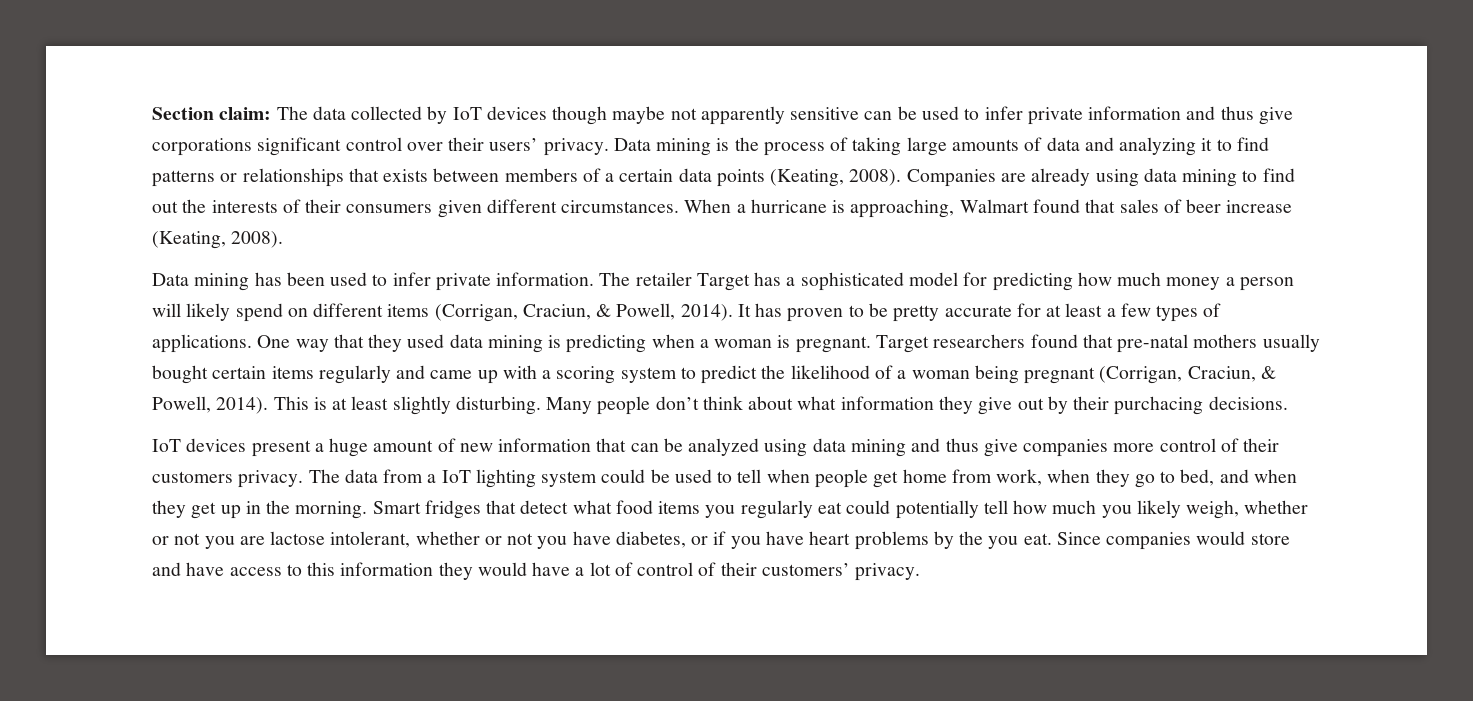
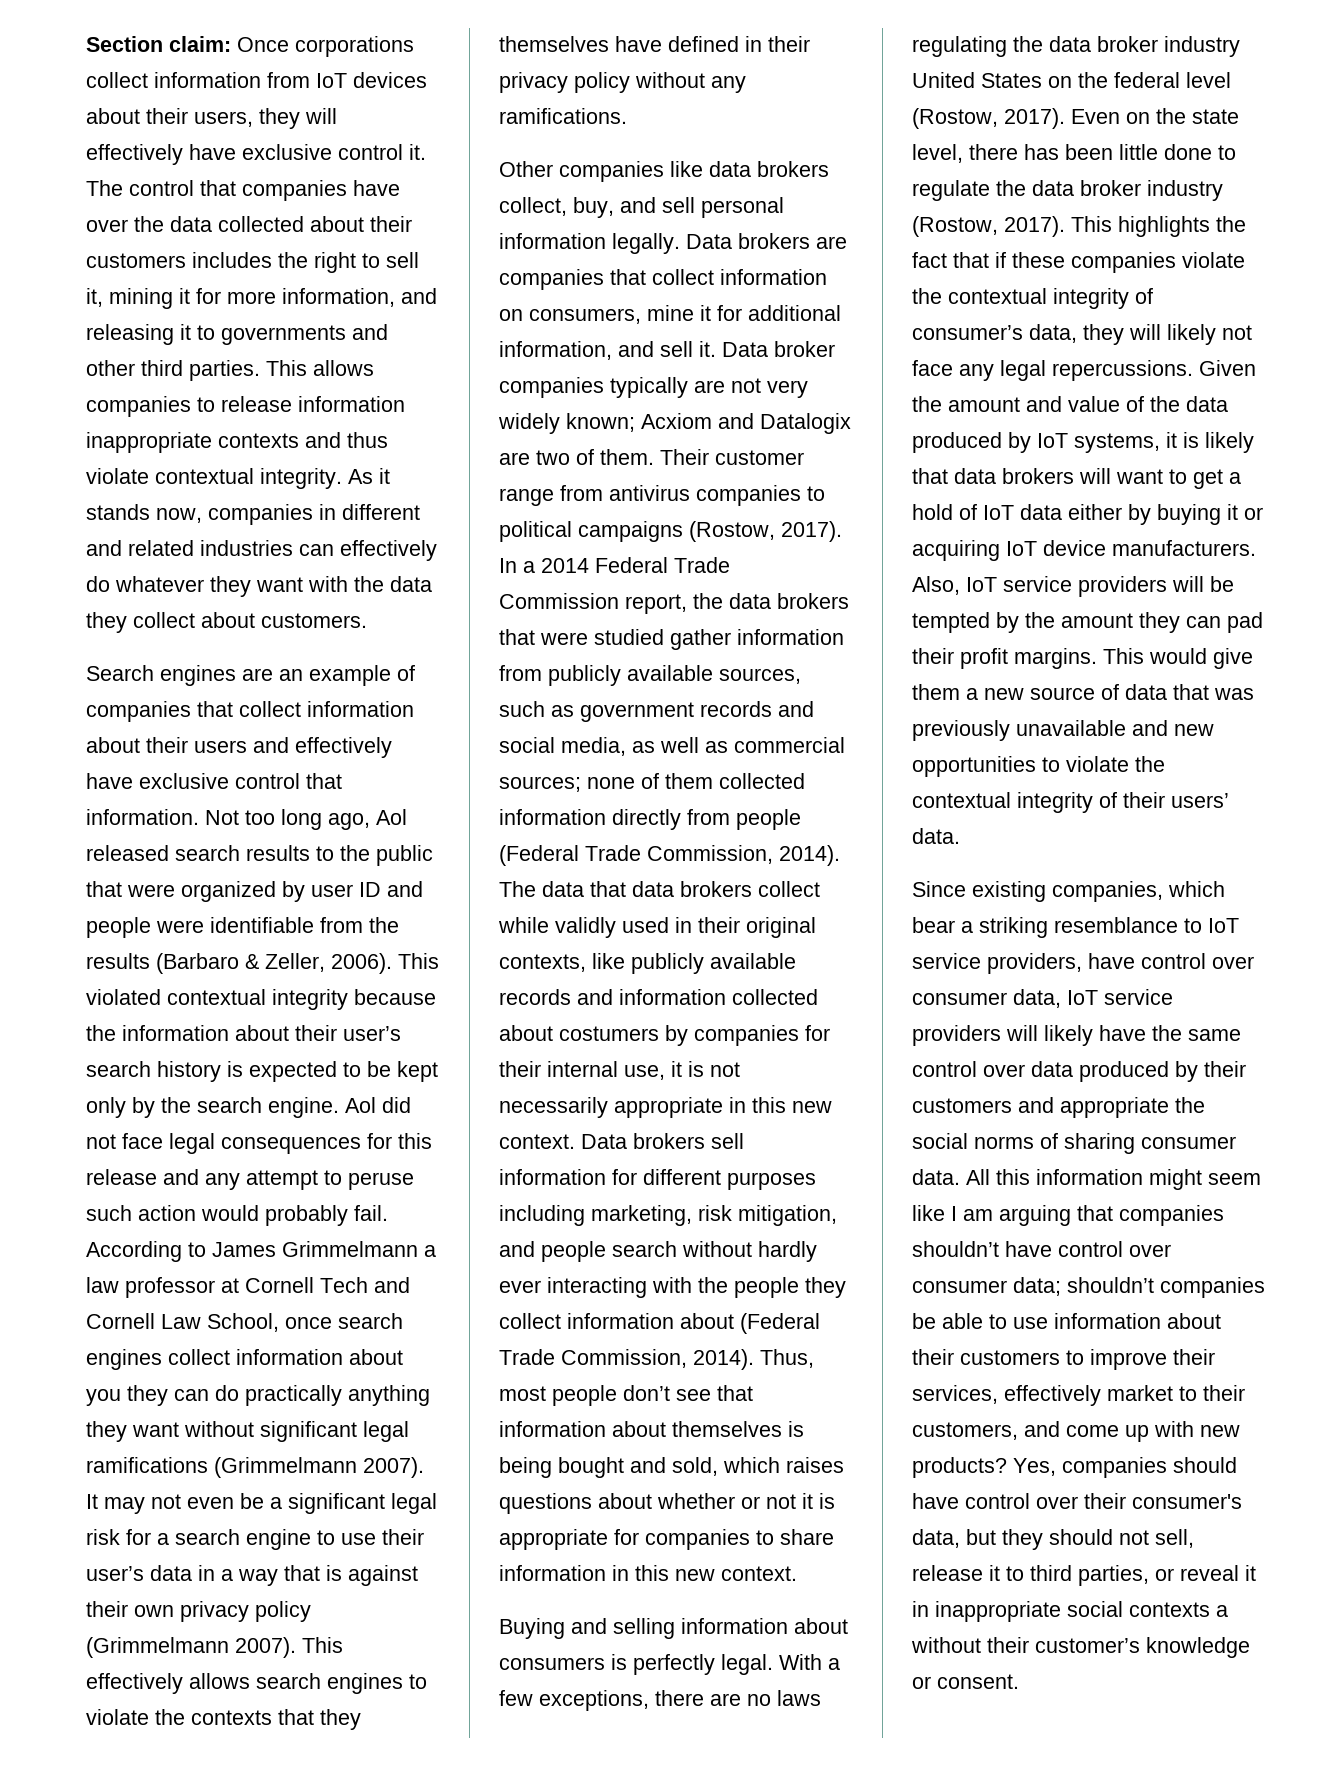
[276,106,1293,125] [152,137,1269,156] [152,168,1295,187] [152,199,1293,218] [152,231,284,249] [152,272,1294,291] [152,303,1222,322] [152,334,1320,353] [152,365,1276,384] [152,396,1288,415] [152,438,1280,457] [152,469,1297,488] [152,500,1309,519] [152,531,1290,550] [152,562,921,581] The data collected by IoT devices though maybe not apparently sensitive can be used to infer private information and thus give corporations significant control over their users’ privacy. Data mining is the process of taking large amounts of data and analyzing it to find patterns or relationships that exists between members of a certain data points (Keating, 2008). Companies are already using data mining to find out the interests of their consumers given different circumstances. When a hurricane is approaching, Walmart found that sales of beer increase (Keating, 2008). // Data mining has been used to infer private information. The retailer Target has a sophisticated model for predicting how much money a person will likely spend on different items (Corrigan, Craciun, & Powell, 2014). It has proven to be pretty accurate for at least a few types of applications. One way that they used data mining is predicting when a woman is pregnant. Target researchers found that pre-natal mothers usually bought certain items regularly and came up with a scoring system to predict the likelihood of a woman being pregnant (Corrigan, Craciun, & Powell, 2014). This is at least slightly disturbing. Many people don’t think about what information they give out by their purchacing decisions. // IoT devices present a huge amount of new information that can be analyzed using data mining and thus give companies more control of their customers privacy. The data from a IoT lighting system could be used to tell when people get home from work, when they go to bed, and when they get up in the morning. Smart fridges that detect what food items you regularly eat could potentially tell how much you likely weigh, whether or not you are lactose intolerant, whether or not you have diabetes, or if you have heart problems by the you eat. Since companies would store and have access to this information they would have a lot of control of their customers’ privacy. -> [237,36,414,57] [86,72,427,88] [86,108,337,129] [86,144,426,165] [86,180,400,201] [86,216,412,232] [86,252,419,273] [86,288,437,309] [86,324,388,345] [86,360,374,381] [86,396,405,417] [86,432,388,453] [86,468,390,489] [86,504,420,525] [86,540,437,561] [86,576,432,597] [86,612,367,633] [86,665,415,686] [86,701,414,722] [86,737,392,758] [86,773,342,789] [86,809,407,830] [86,845,433,866] [86,881,423,902] [86,917,399,938] [86,953,439,974] [86,989,436,1010] [86,1025,401,1041] [86,1061,438,1082] [86,1097,411,1118] [86,1133,432,1154] [86,1169,414,1190] [86,1205,388,1226] [86,1241,436,1262] [86,1277,410,1298] [86,1313,403,1332] [86,1349,403,1370] [86,1385,430,1406] [86,1421,409,1442] [86,1457,424,1478] [86,1493,437,1514] [86,1529,424,1550] [86,1565,418,1586] [86,1601,311,1622] [86,1637,343,1658] [86,1673,427,1694] [86,1709,361,1730] [499,36,810,52] [499,72,746,93] [499,108,627,124] [499,161,829,182] [499,197,784,218] [499,233,847,254] [499,269,827,290] [499,305,841,324] [499,341,835,360] [499,377,808,398] [498,413,851,434] [499,449,804,465] [499,485,825,506] [499,521,842,542] [499,557,730,573] [499,593,849,614] [499,629,844,650] [499,665,801,686] [499,701,814,722] [499,737,845,756] [499,773,805,792] [499,809,801,830] [499,845,840,866] [499,881,820,897] [498,917,816,938] [499,953,796,974] [499,989,818,1005] [499,1025,830,1046] [499,1061,740,1080] [499,1097,832,1118] [499,1133,744,1149] [499,1169,816,1190] [499,1205,837,1226] [499,1241,817,1262] [499,1277,846,1298] [499,1313,820,1334] [499,1349,814,1370] [499,1385,753,1406] [499,1421,804,1437] [499,1457,844,1478] [499,1493,835,1514] [499,1529,834,1550] [499,1565,797,1581] [499,1618,848,1639] [499,1654,840,1675] [499,1690,821,1711] [912,36,1240,57] [912,72,1231,88] [912,108,1239,129] [912,144,1236,163] [912,180,1223,201] [912,216,1246,237] [912,252,1245,273] [912,288,1153,309] [912,324,1252,345] [912,360,1256,381] [912,396,1228,412] [912,432,1254,453] [912,468,1241,489] [912,504,1263,525] [912,540,1256,561] [912,576,1234,597] [912,612,1263,633] [912,648,1253,669] [912,684,1254,700] [912,720,1214,741] [912,756,1165,777] [912,792,1229,813] [912,828,960,844] [912,881,1225,902] [912,917,1239,938] [912,953,1254,974] [912,989,1173,1008] [912,1025,1241,1046] [912,1061,1246,1082] [912,1097,1205,1118] [912,1133,1236,1154] [912,1169,1261,1190] [912,1205,1224,1226] [912,1241,1171,1257] [912,1277,1265,1298] [912,1313,1221,1329] [912,1349,1215,1370] [912,1385,1245,1406] [912,1421,1240,1442] [912,1457,1237,1478] [912,1493,1242,1509] [912,1529,1194,1550] [912,1565,1256,1586] [912,1601,1228,1622] [911,1637,1250,1658] [912,1674,1019,1689] Once corporations collect information from IoT devices about their users, they will effectively have exclusive control it. The control that companies have over the data collected about their customers includes the right to sell it, mining it for more information, and releasing it to governments and other third parties. This allows companies to release information inappropriate contexts and thus violate contextual integrity. As it stands now, companies in different and related industries can effectively do whatever they want with the data they collect about customers. // Search engines are an example of companies that collect information about their users and effectively have exclusive control that information. Not too long ago, Aol released search results to the public that were organized by user ID and people were identifiable from the results (Barbaro & Zeller, 2006). This violated contextual integrity because the information about their user’s search history is expected to be kept only by the search engine. Aol did not face legal consequences for this release and any attempt to peruse such action would probably fail. According to James Grimmelmann a law professor at Cornell Tech and Cornell Law School, once search engines collect information about you they can do practically anything they want without significant legal ramifications (Grimmelmann 2007). It may not even be a significant legal risk for a search engine to use their user’s data in a way that is against their own privacy policy (Grimmelmann 2007). This effectively allows search engines to violate the contexts that they themselves have defined in their privacy policy without any ramifications. // Other companies like data brokers collect, buy, and sell personal information legally. Data brokers are companies that collect information on consumers, mine it for additional information, and sell it. Data broker companies typically are not very widely known; Acxiom and Datalogix are two of them. Their customer range from antivirus companies to political campaigns (Rostow, 2017). In a 2014 Federal Trade Commission report, the data brokers that were studied gather information from publicly available sources, such as government records and social media, as well as commercial sources; none of them collected information directly from people (Federal Trade Commission, 2014). The data that data brokers collect while validly used in their original contexts, like publicly available records and information collected about costumers by companies for their internal use, it is not necessarily appropriate in this new context. Data brokers sell information for different purposes including marketing, risk mitigation, and people search without hardly ever interacting with the people they collect information about (Federal Trade Commission, 2014). Thus, most people don’t see that information about themselves is being bought and sold, which raises questions about whether or not it is appropriate for companies to share information in this new context. // Buying and selling information about consumers is perfectly legal. With a few exceptions, there are no laws regulating the data broker industry United States on the federal level (Rostow, 2017). Even on the state level, there has been little done to regulate the data broker industry (Rostow, 2017). This highlights the fact that if these companies violate the contextual integrity of consumer’s data, they will likely not face any legal repercussions. Given the amount and value of the data produced by IoT systems, it is likely that data brokers will want to get a hold of IoT data either by buying it or acquiring IoT device manufacturers. Also, IoT service providers will be tempted by the amount they can pad their profit margins. This would give them a new source of data that was previously unavailable and new opportunities to violate the contextual integrity of their users’ data. // Since existing companies, which bear a striking resemblance to IoT service providers, have control over consumer data, IoT service providers will likely have the same control over data produced by their customers and appropriate the social norms of sharing consumer data. All this information might seem like I am arguing that companies shouldn’t have control over consumer data; shouldn’t companies be able to use information about their customers to improve their services, effectively market to their customers, and come up with new products? Yes, companies should have control over their consumer's data, but they should not sell, release it to third parties, or reveal it in inappropriate social contexts a without their customer’s knowledge or consent.

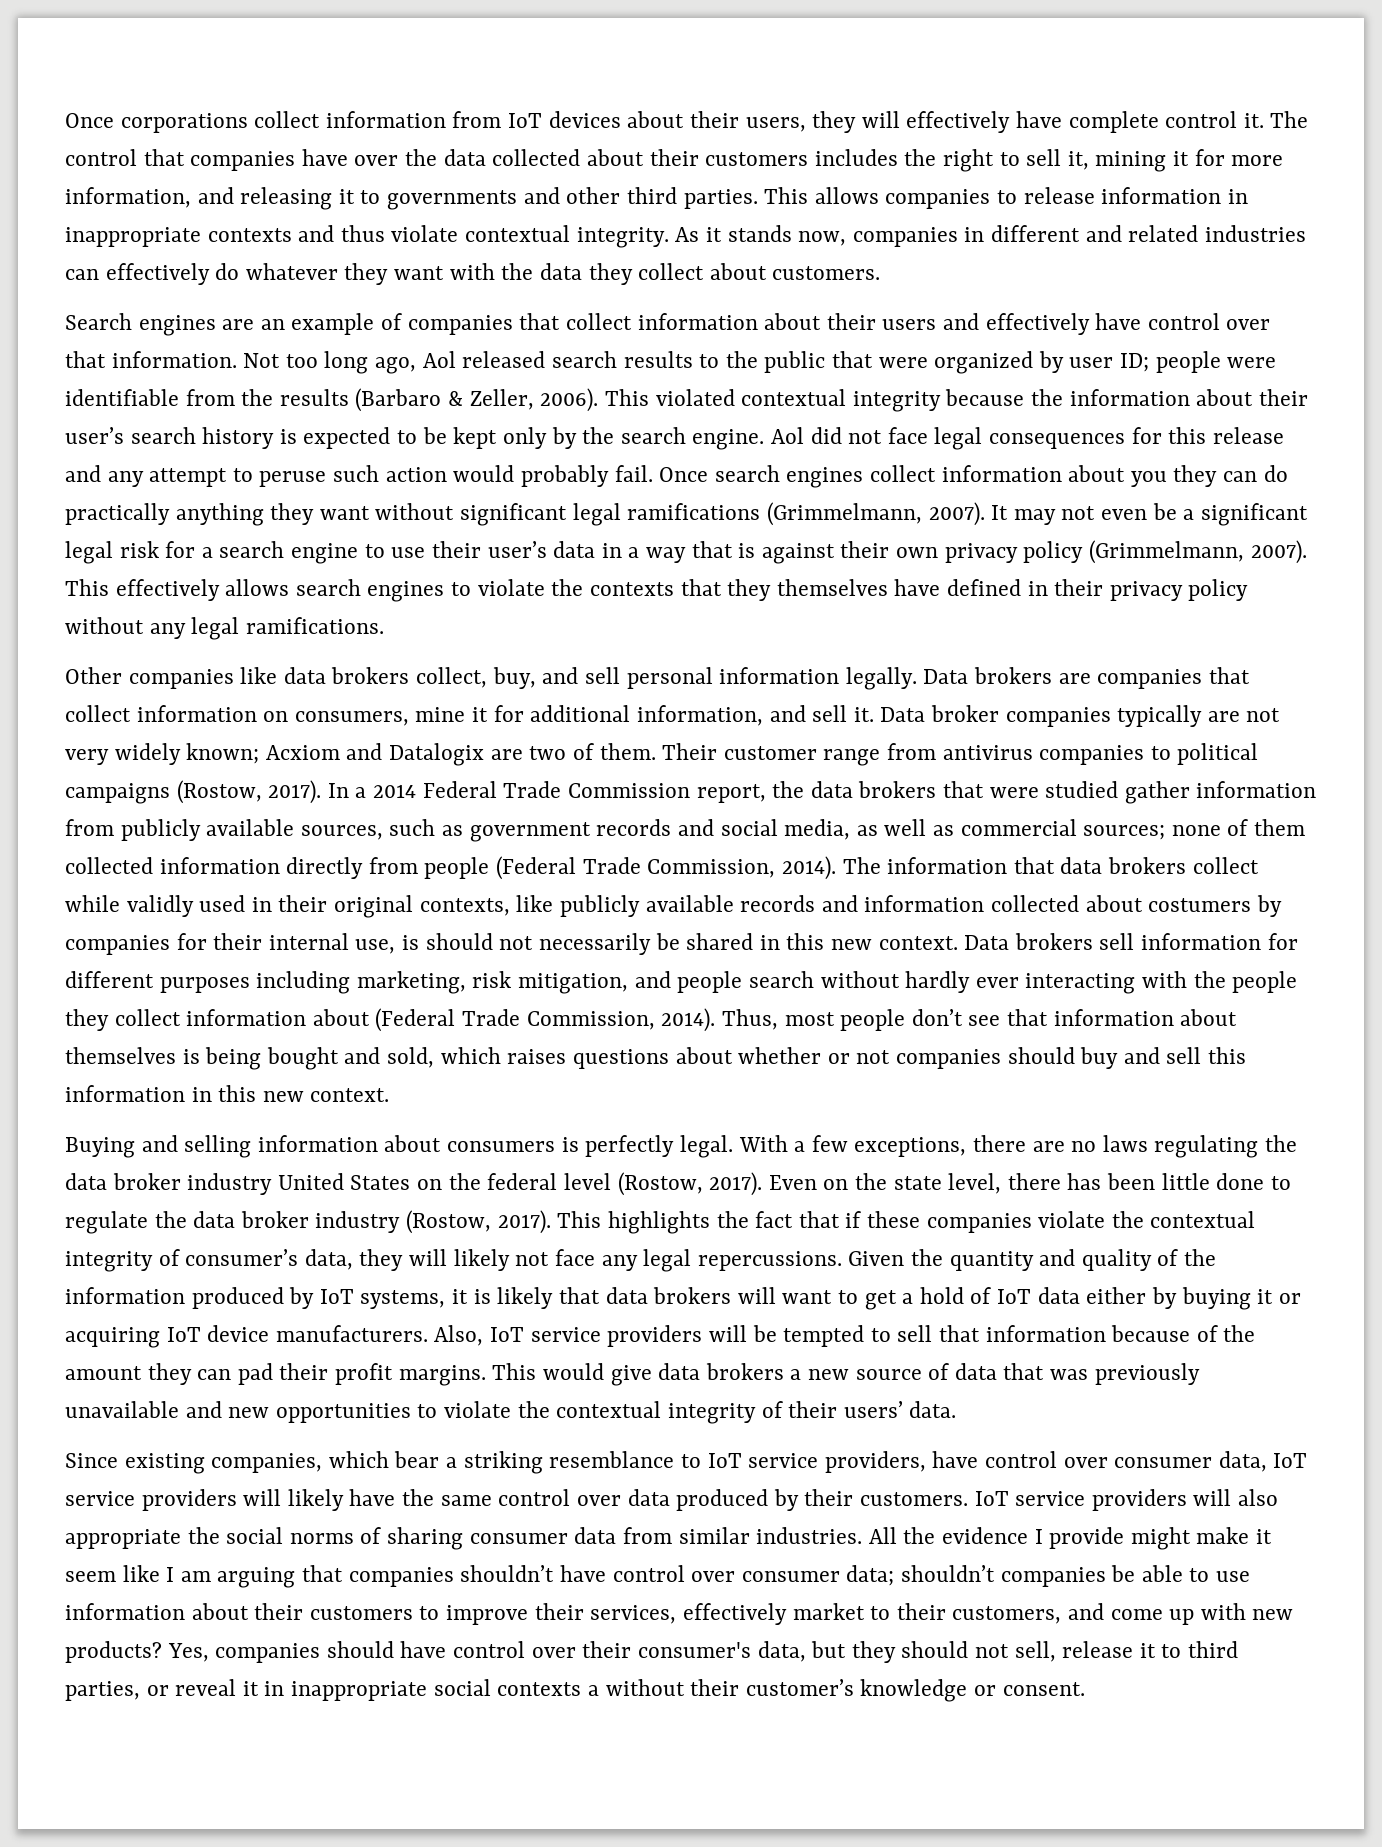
[86,36,231,52] Section claim: -> (65, 120) none
[242,144,332,160] exclusive -> [1068,111,1159,133] complete
(405, 404) none -> [1227,189,1248,204] in
[139,773,300,789] exclusive control -> [1147,313,1271,330] control over
[359,881,423,897] ID and -> [1120,353,1150,372] ID;
[86,1241,436,1262] [86,1277,410,1298] [86,1313,332,1332] According to James Grimmelmann a law professor at Cornell Tech and Cornell Law School, once -> [659,467,709,482] Once
[214,1457,357,1478] (Grimmelmann -> [766,502,922,526] (Grimmelmann,
[86,1637,229,1658] (Grimmelmann -> [1088,540,1244,564] (Grimmelmann,
(746, 84) none -> [191,617,240,640] legal
[542,881,584,897] data -> [887,857,1008,874] information
[671,1061,740,1077] [499,1097,723,1118] it is not necessarily appropriate -> [402,933,754,955] is should not necessarily be shared
[802,1493,835,1509] [499,1529,834,1550] it is appropriate for companies to share -> [895,1047,1247,1069] companies should buy and sell this
[948,396,1228,412] amount and value of the data -> [949,1249,1217,1271] [65,1287,185,1304] quantity and quality of the information
[996,612,1019,633] by -> [870,1325,1218,1342] to sell that information because of
[912,684,960,700] them -> [658,1363,784,1380] data brokers
[912,1097,1054,1113] customers and -> [859,1489,1279,1511] customers. IoT service providers will also
[912,1169,1202,1190] data. All this information might -> [574,1527,1273,1550] data from similar industries. All the evidence I provide might make it

